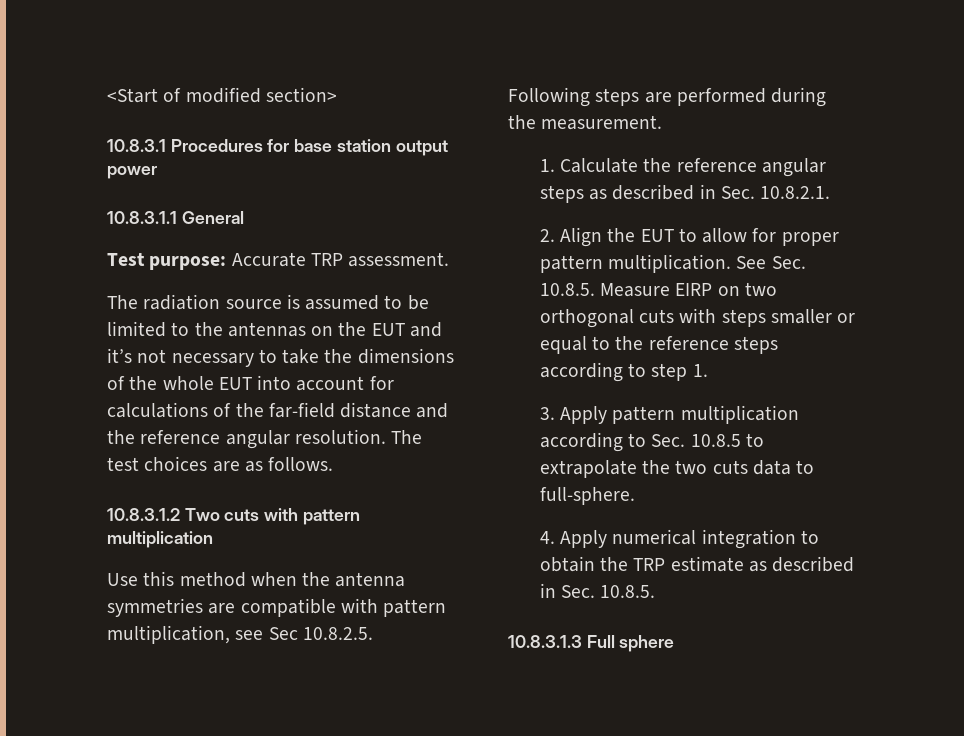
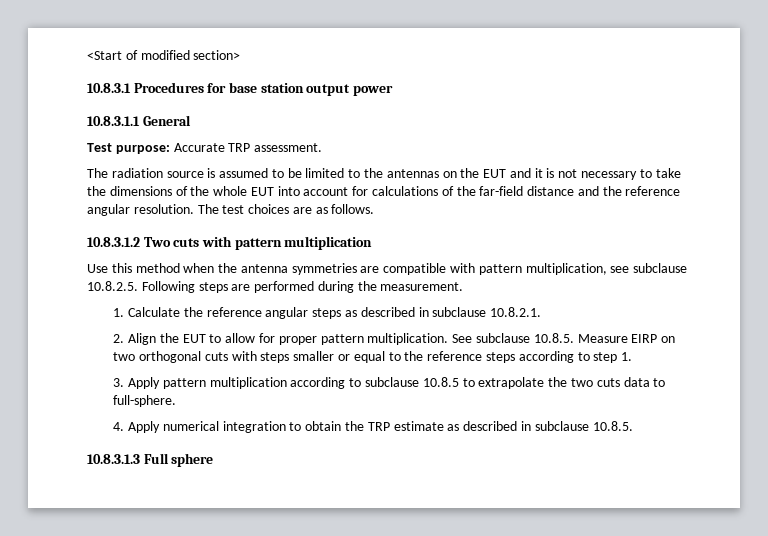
[107,348,132,363] it’s -> [534,168,555,178] it is
[268,627,298,640] Sec -> [633,263,688,273] subclause
[720,186,755,199] Sec. -> [432,307,487,317] subclause
[771,256,806,269] Sec. -> [475,333,530,343] subclause
[651,434,686,447] Sec. -> [365,377,420,387] subclause
[561,585,596,598] Sec. -> [534,421,589,431] subclause

